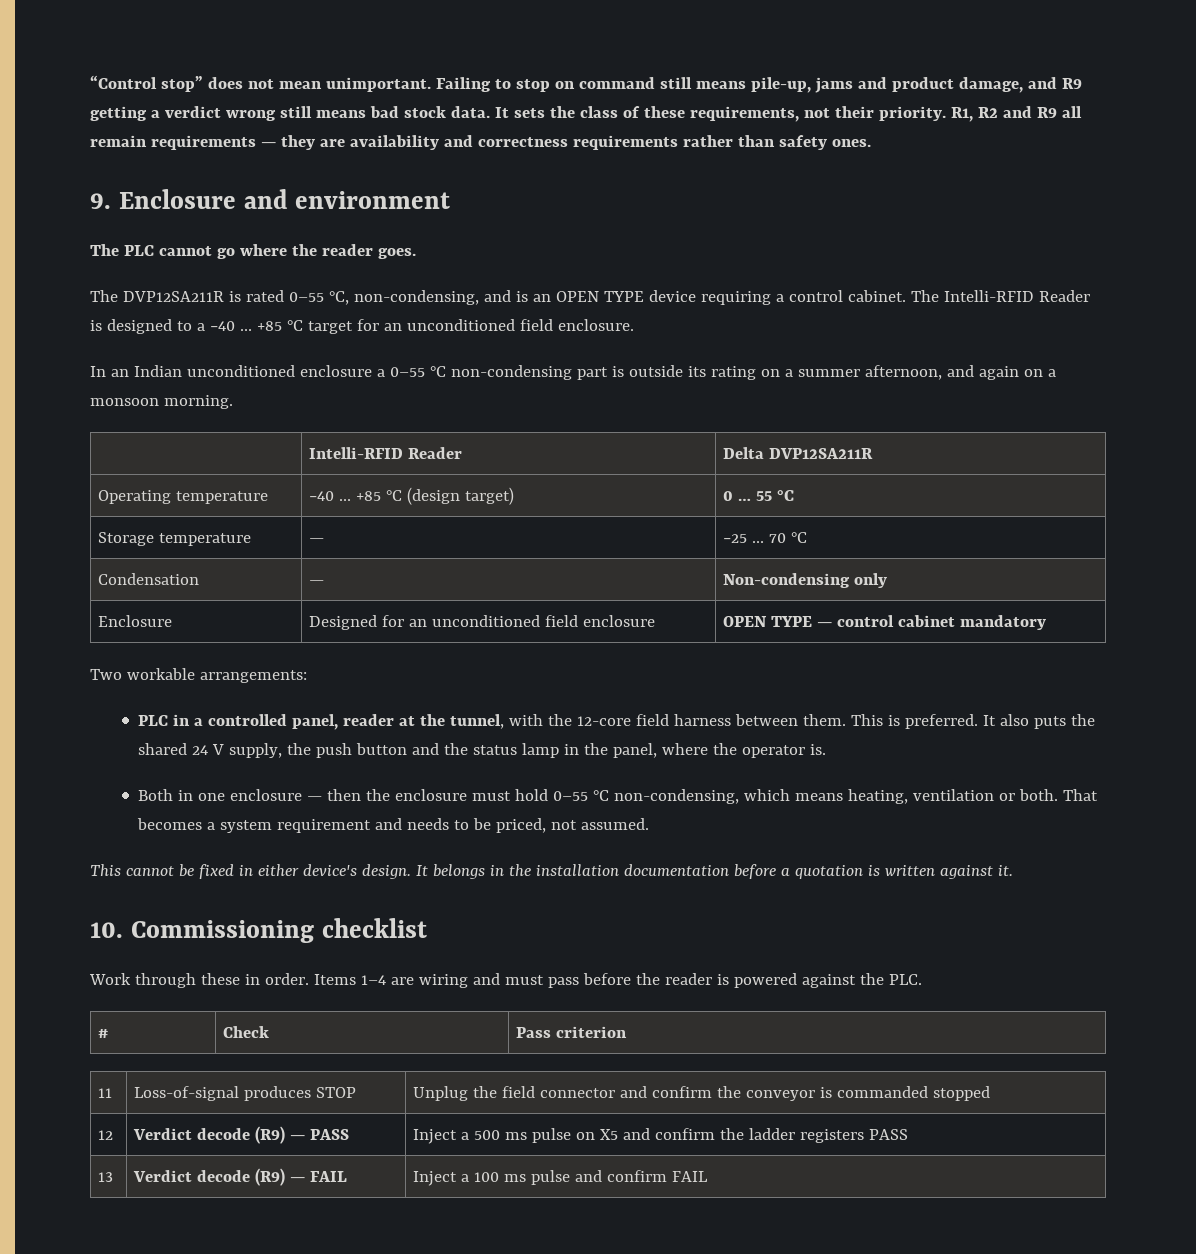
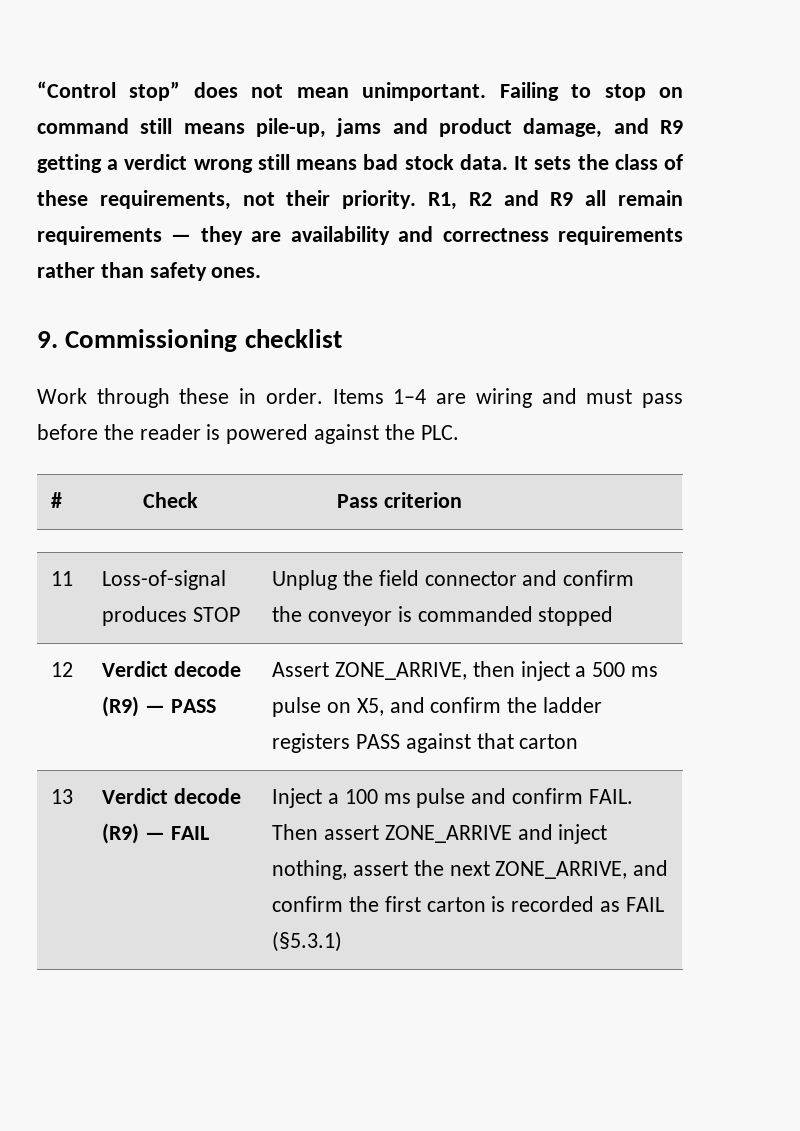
[118,189,451,209] [90,244,416,259] [90,290,1090,305] [90,319,634,334] [90,365,1056,380] [90,395,233,409] [309,447,463,459] [723,447,874,459] [98,490,269,504] [309,487,515,505] [723,490,795,501] [98,532,252,546] [309,538,325,543] [723,532,808,543] [98,573,200,585] [309,580,325,585] [723,573,888,588] [98,615,173,627] [309,615,656,630] [723,615,1047,630] [90,668,307,683] [138,714,1096,730] [138,743,827,758] [138,789,1099,804] [137,818,650,833] [90,864,1013,879] [90,922,123,938] Enclosure and environment // The PLC cannot go where the reader goes. // The DVP12SA211R is rated 0–55 °C, non-condensing, and is an OPEN TYPE device requiring a control cabinet. The Intelli-RFID Reader is designed to a −40 … +85 °C target for an unconditioned field enclosure. // In an Indian unconditioned enclosure a 0–55 °C non-condensing part is outside its rating on a summer afternoon, and again on a monsoon morning. // | Intelli-RFID Reader | Delta DVP12SA211R // Operating temperature | −40 … +85 °C (design target) | 0 … 55 °C // Storage temperature | — | −25 … 70 °C // Condensation | — | Non-condensing only // Enclosure | Designed for an unconditioned field enclosure | OPEN TYPE — control cabinet mandatory // Two workable arrangements: // PLC in a controlled panel, reader at the tunnel, with the 12-core field harness between them. This is preferred. It also puts the shared 24 V supply, the push button and the status lamp in the panel, where the operator is. // Both in one enclosure — then the enclosure must hold 0–55 °C non-condensing, which means heating, ventilation or both. That becomes a system requirement and needs to be priced, not assumed. // This cannot be fixed in either device's design. It belongs in the installation documentation before a quotation is written against it. // 10. -> (58, 339) none
[413,1129,458,1144] Inject -> [272,661,570,681] Assert ZONE_ARRIVE, then inject
[600,1129,619,1140] X5 -> [356,698,384,716] X5,
(908, 1134) none -> [405,733,579,753] against that carton
[672,1171,709,1182] FAIL -> [588,789,633,804] [272,824,608,844] [272,860,669,880] [272,896,664,912] [272,931,343,952] FAIL. Then assert ZONE_ARRIVE and inject nothing, assert the next ZONE_ARRIVE, and confirm the first carton is recorded as FAIL (§5.3.1)

